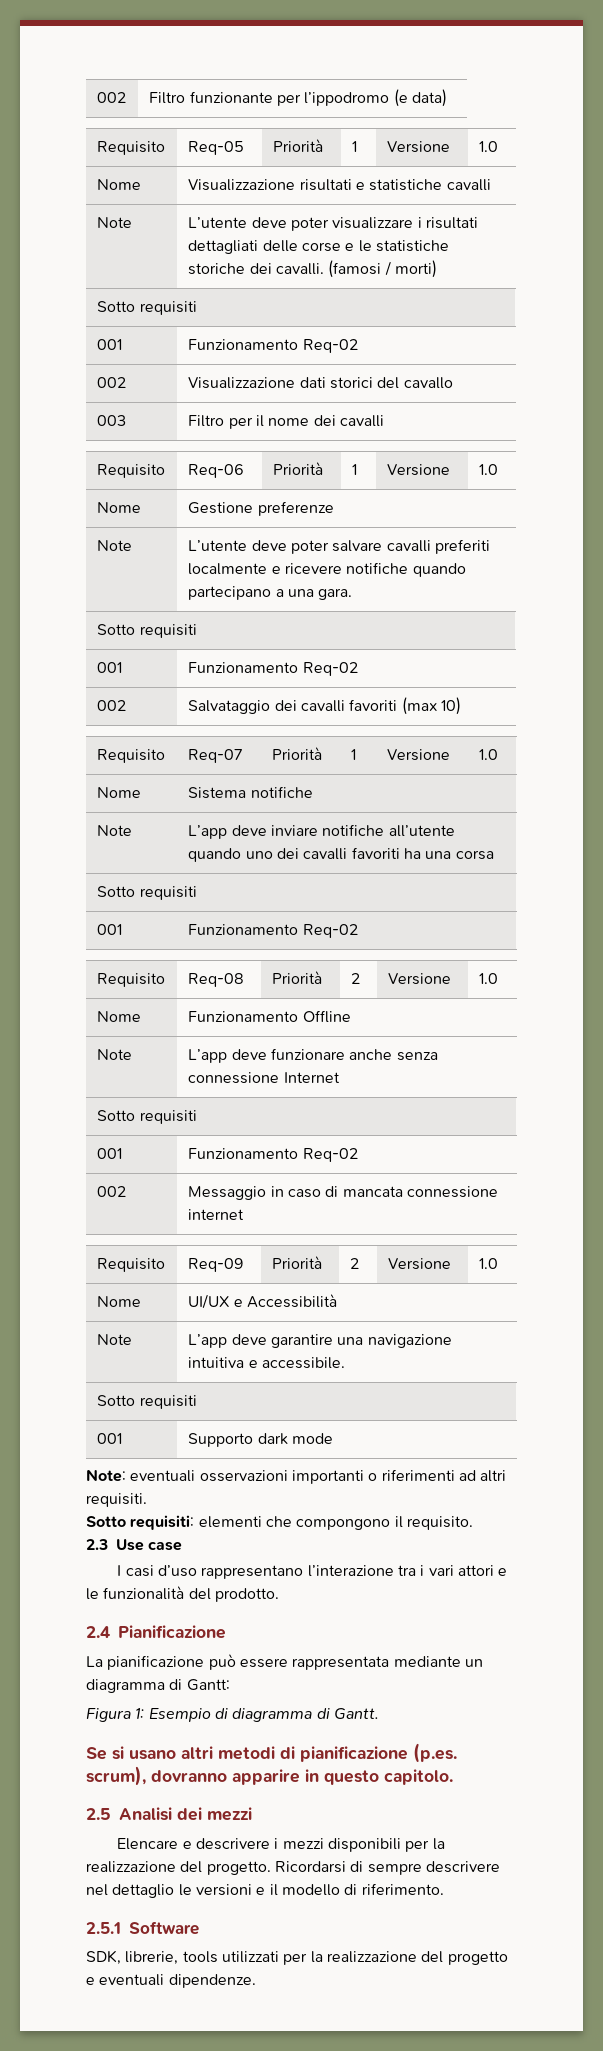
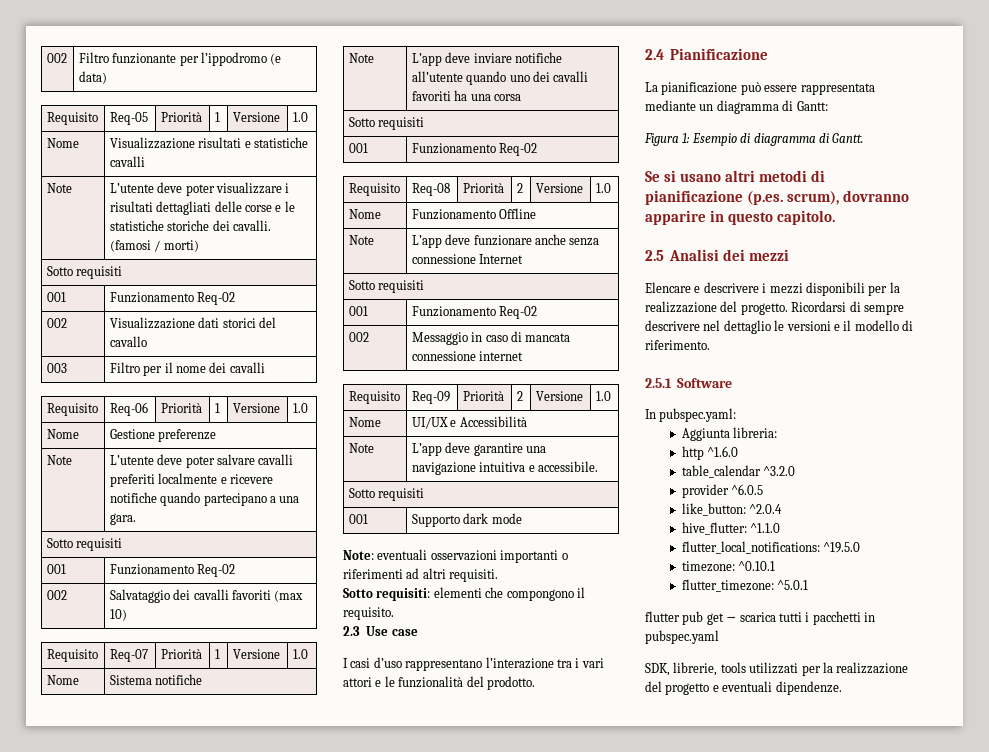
(199, 1928) none -> [645,408,737,422] [681,427,778,441] [681,446,739,460] [681,465,796,478] [681,484,764,498] [681,503,783,516] [681,522,781,535] [681,541,861,554] [681,561,776,572] [681,579,809,592] [645,611,875,625] [645,630,719,644] // In pubspec.yaml: // Aggiunta libreria: // http ^1.6.0 // table_calendar ^3.2.0 // provider ^6.0.5 // like_button: ^2.0.4 // hive_flutter: ^1.1.0 // flutter_local_notifications: ^19.5.0 // timezone: ^0.10.1 // flutter_timezone: ^5.0.1 // flutter pub get → scarica tutti i pacchetti in pubspec.yaml

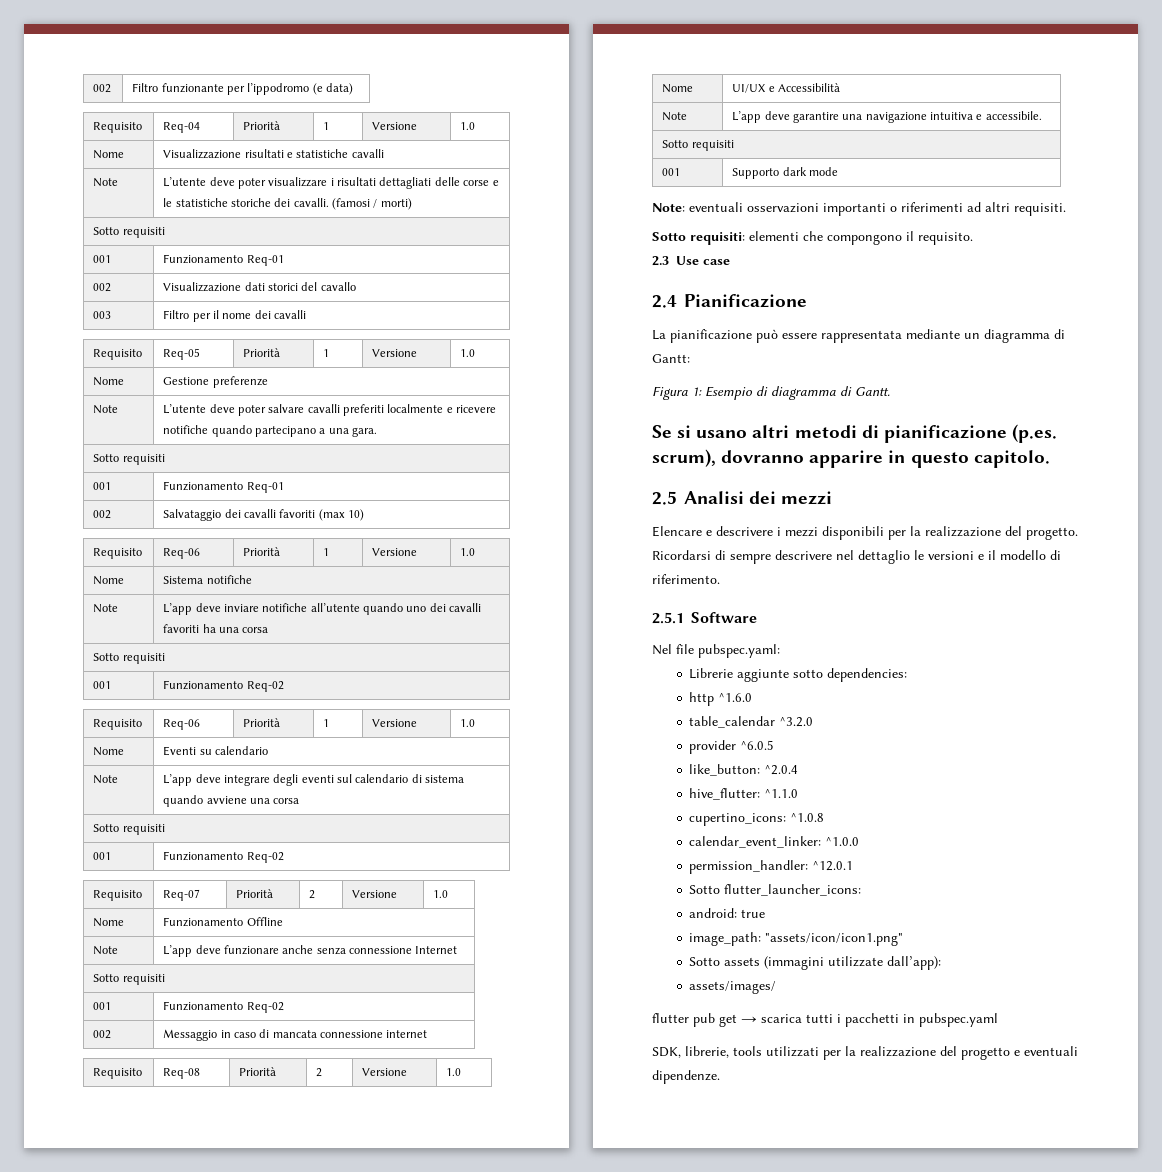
[109,112,148,125] Req-05 -> [163,122,201,133] Req-04
[197,292,236,305] Req-02 -> [246,255,284,266] Req-01
[109,402,148,416] Req-06 -> [163,348,201,360] Req-05
[197,564,236,577] Req-02 -> [246,482,284,493] Req-01
[109,649,148,662] Req-07 -> [163,548,201,559] Req-06
[411,183,450,196] Req-08 -> [163,719,201,730] [243,718,281,727] [323,719,330,727] [372,719,418,727] [460,719,476,727] [93,747,125,756] [163,746,268,756] [93,775,119,784] [163,774,465,786] [163,795,300,807] [93,824,165,835] [93,852,112,860] [163,851,284,863] [93,890,143,901] [163,889,201,901] Req-06 | Priorità | 1 | Versione | 1.0 // Nome | Eventi su calendario // Note | L’app deve integrare degli eventi sul calendario di sistema quando avviene una corsa // Sotto requisiti // 001 | Funzionamento Req-02 // Requisito | Req-07
[411,391,450,404] Req-09 -> [163,1068,201,1079] Req-08
[343,657,604,671] [343,676,535,690] // I casi d’uso rappresentano l’interazione tra i vari attori e le funzionalità del prodotto. -> (730, 262) none
[645,409,656,419] In -> [652,644,694,655] Nel file
[681,427,778,441] Aggiunta libreria: -> [689,668,908,682] Librerie aggiunte sotto dependencies:
[681,541,861,554] [681,561,776,572] [681,579,809,592] flutter_local_notifications: ^19.5.0 // timezone: ^0.10.1 // flutter_timezone: ^5.0.1 -> [689,813,825,826] [689,836,860,848] [689,860,854,874] [689,884,862,896] [689,908,766,918] [689,932,904,946] [689,956,942,970] [689,981,777,994] cupertino_icons: ^1.0.8 // calendar_event_linker: ^1.0.0 // permission_handler: ^12.0.1 // Sotto flutter_launcher_icons: // android: true // image_path: "assets/icon/icon1.png" // Sotto assets (immagini utilizzate dall’app): // assets/images/

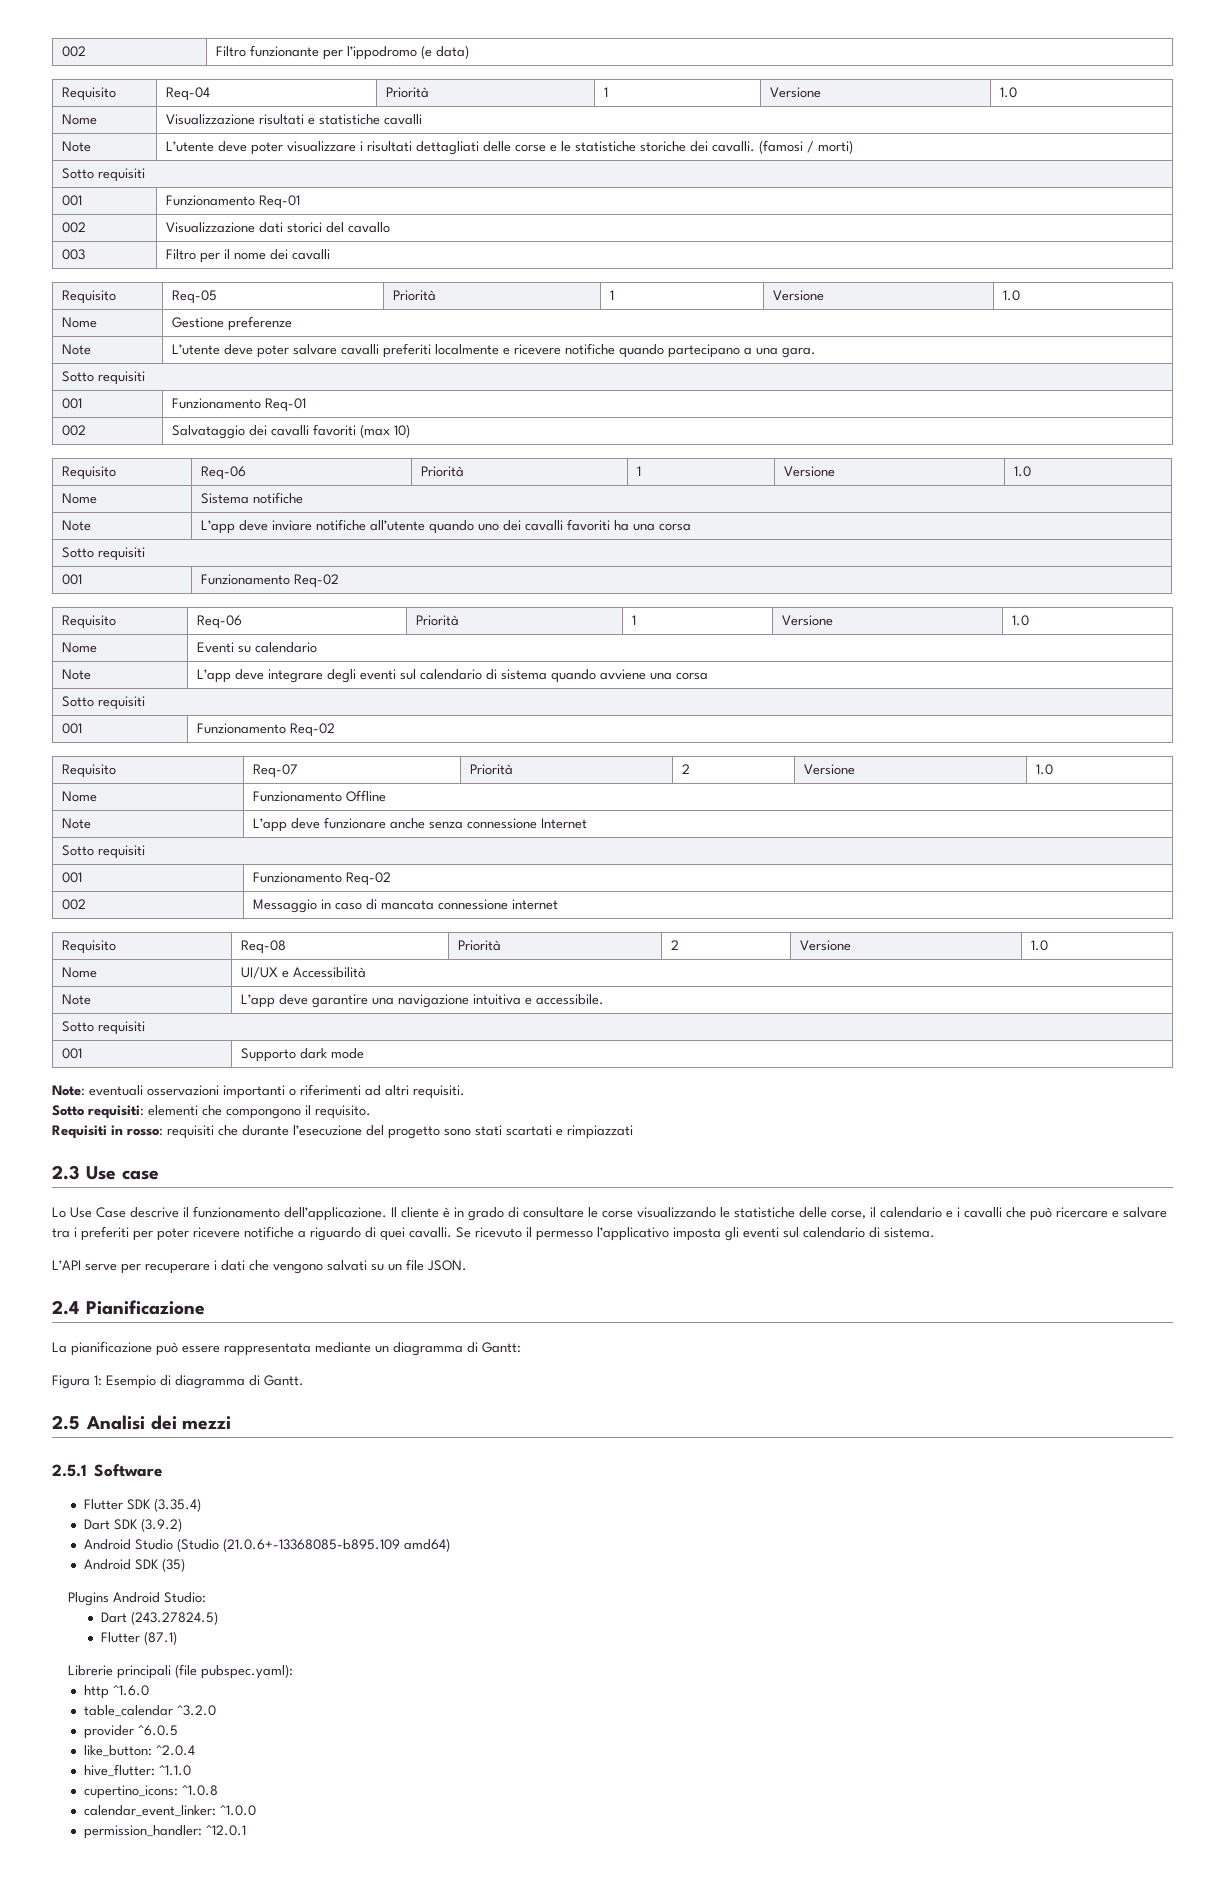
[652,256,730,266] 2.3 Use case -> [52,1125,633,1139] [52,1165,159,1180] [52,1206,1167,1221] [52,1226,935,1241] [52,1259,467,1274] Requisiti in rosso: requisiti che durante l’esecuzione del progetto sono stati scartati e rimpiazzati // 2.3 Use case // Lo Use Case descrive il funzionamento dell’applicazione. Il cliente è in grado di consultare le corse visualizzando le statistiche delle corse, il calendario e i cavalli che può ricercare e salvare tra i preferiti per poter ricevere notifiche a riguardo di quei cavalli. Se ricevuto il permesso l’applicativo imposta gli eventi sul calendario di sistema. // L’API serve per recuperare i dati che vengono salvati su un file JSON.
[652,424,1057,443] [652,449,1050,468] [652,491,833,505] [652,526,1078,540] [652,550,1061,564] [652,574,720,584] [652,612,757,624] [652,644,780,658] [689,668,908,682] Se si usano altri metodi di pianificazione (p.es. scrum), dovranno apparire in questo capitolo. // 2.5 Analisi dei mezzi // Elencare e descrivere i mezzi disponibili per la realizzazione del progetto. Ricordarsi di sempre descrivere nel dettaglio le versioni e il modello di riferimento. // 2.5.1 Software // Nel file pubspec.yaml: // Librerie aggiunte sotto dependencies: -> [52,1415,231,1430] [52,1464,163,1477] [84,1498,202,1512] [84,1518,183,1532] [84,1538,451,1552] [84,1558,186,1572] [68,1592,207,1606] [100,1611,218,1625] [100,1631,177,1645] [68,1664,294,1679] 2.5 Analisi dei mezzi // 2.5.1 Software // Flutter SDK (3.35.4) // Dart SDK (3.9.2) // Android Studio (Studio (21.0.6+-13368085-b895.109 amd64) // Android SDK (35) // Plugins Android Studio: // Dart (243.27824.5) // Flutter (87.1) // Librerie principali (file pubspec.yaml):
[689,884,862,896] [689,908,766,918] [689,932,904,946] [689,956,942,970] [689,981,777,994] [652,1013,998,1027] [652,1046,1078,1060] [652,1070,720,1084] // Sotto flutter_launcher_icons: // android: true // image_path: "assets/icon/icon1.png" // Sotto assets (immagini utilizzate dall’app): // assets/images/ // flutter pub get → scarica tutti i pacchetti in pubspec.yaml // SDK, librerie, tools utilizzati per la realizzazione del progetto e eventuali dipendenze. -> (247, 1830) none

